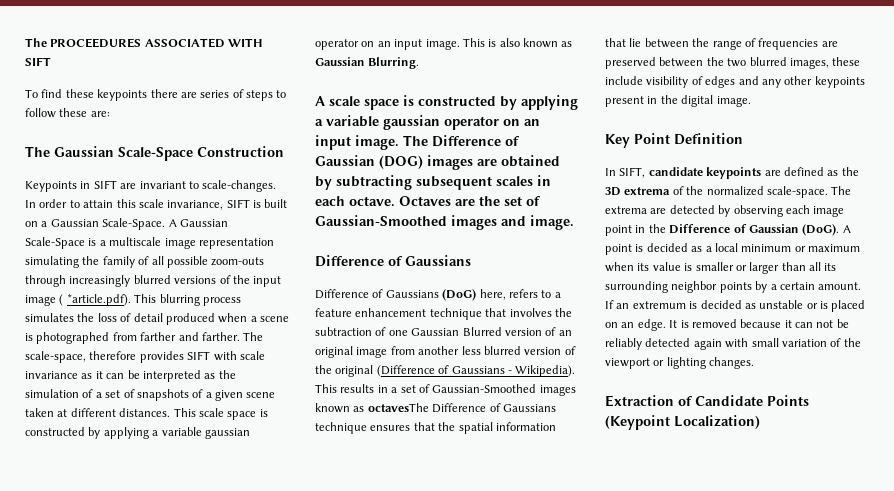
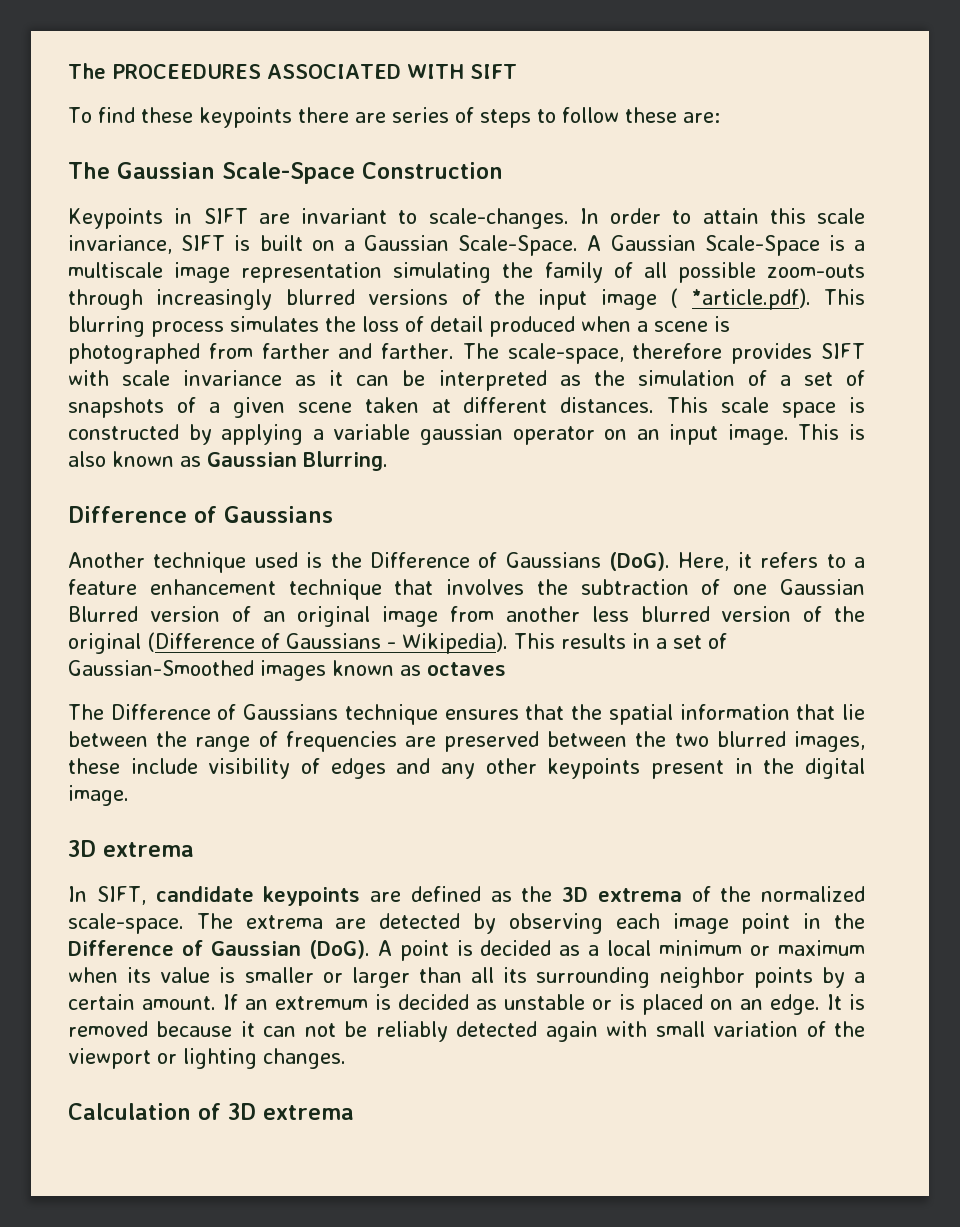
[315,95,578,110] [315,115,540,130] [315,135,520,150] [315,155,560,170] [315,175,551,190] [315,196,541,207] [315,215,574,230] [315,255,471,267] [315,289,506,301] A scale space is constructed by applying a variable gaussian operator on an input image. The Difference of Gaussian (DOG) images are obtained by subtracting subsequent scales in each octave. Octaves are the set of Gaussian-Smoothed images and image. // Difference of Gaussians // Difference of Gaussians (DoG) here, -> [68,506,333,523] [68,552,752,573] Difference of Gaussians // Another technique used is the Difference of Gaussians (DoG). Here, it
[367,403,429,412] octavesThe -> [427,662,506,676] [68,704,104,720] octaves // The
[605,133,743,148] Key Point Definition -> [68,840,194,857] 3D extrema
[605,395,809,407] [605,415,760,430] Extraction of Candidate Points (Keypoint Localization) -> [68,1103,354,1120] Calculation of 3D extrema

